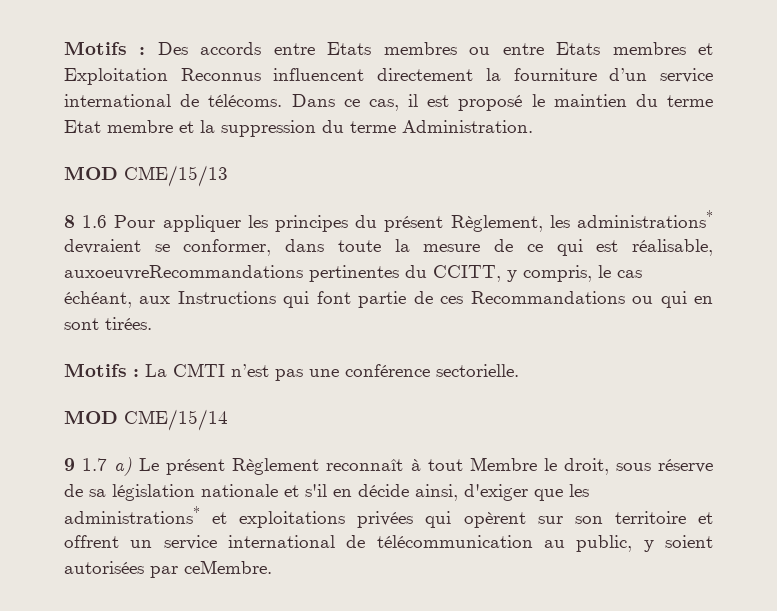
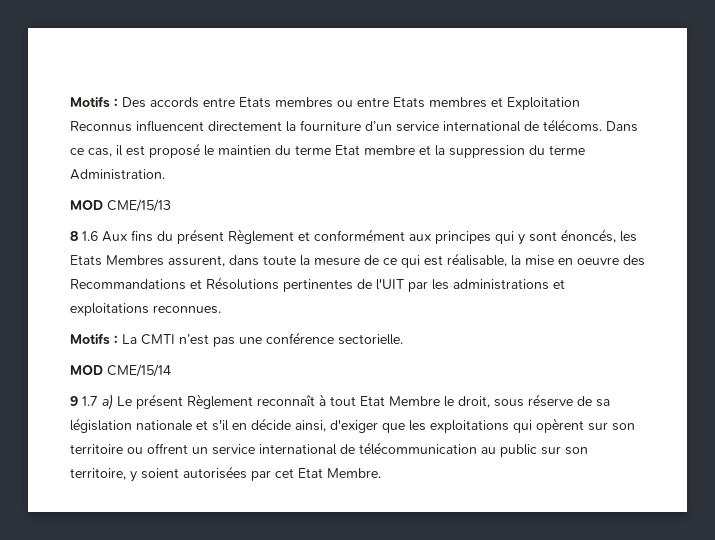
[114,210,713,232] [64,239,272,256] Pour appliquer les principes du présent Règlement, les administrations* devraient se conformer, -> [102,229,637,245] [70,255,225,267] Aux fins du présent Règlement et conformément aux principes qui y sont énoncés, les Etats Membres assurent,
[64,265,642,282] [64,291,714,308] [64,317,152,330] auxoeuvreRecommandations pertinentes du CCITT, y compris, le cas échéant, aux Instructions qui font partie de ces Recommandations ou qui en sont tirées. -> [511,255,645,266] [70,277,565,292] [70,303,221,316] la mise en oeuvre des Recommandations et Résolutions pertinentes de l'UIT par les administrations et exploitations reconnues.
(463, 465) none -> [360,396,385,406] Etat
[64,506,414,528] administrations* et exploitations privées -> [430,420,509,433] exploitations
[697,512,713,524] et -> [127,447,143,454] ou
[576,535,633,552] public, -> [500,444,588,457] [70,468,126,480] public sur son territoire,
[184,560,272,574] ceMembre. -> [275,468,381,478] cet Etat Membre.

